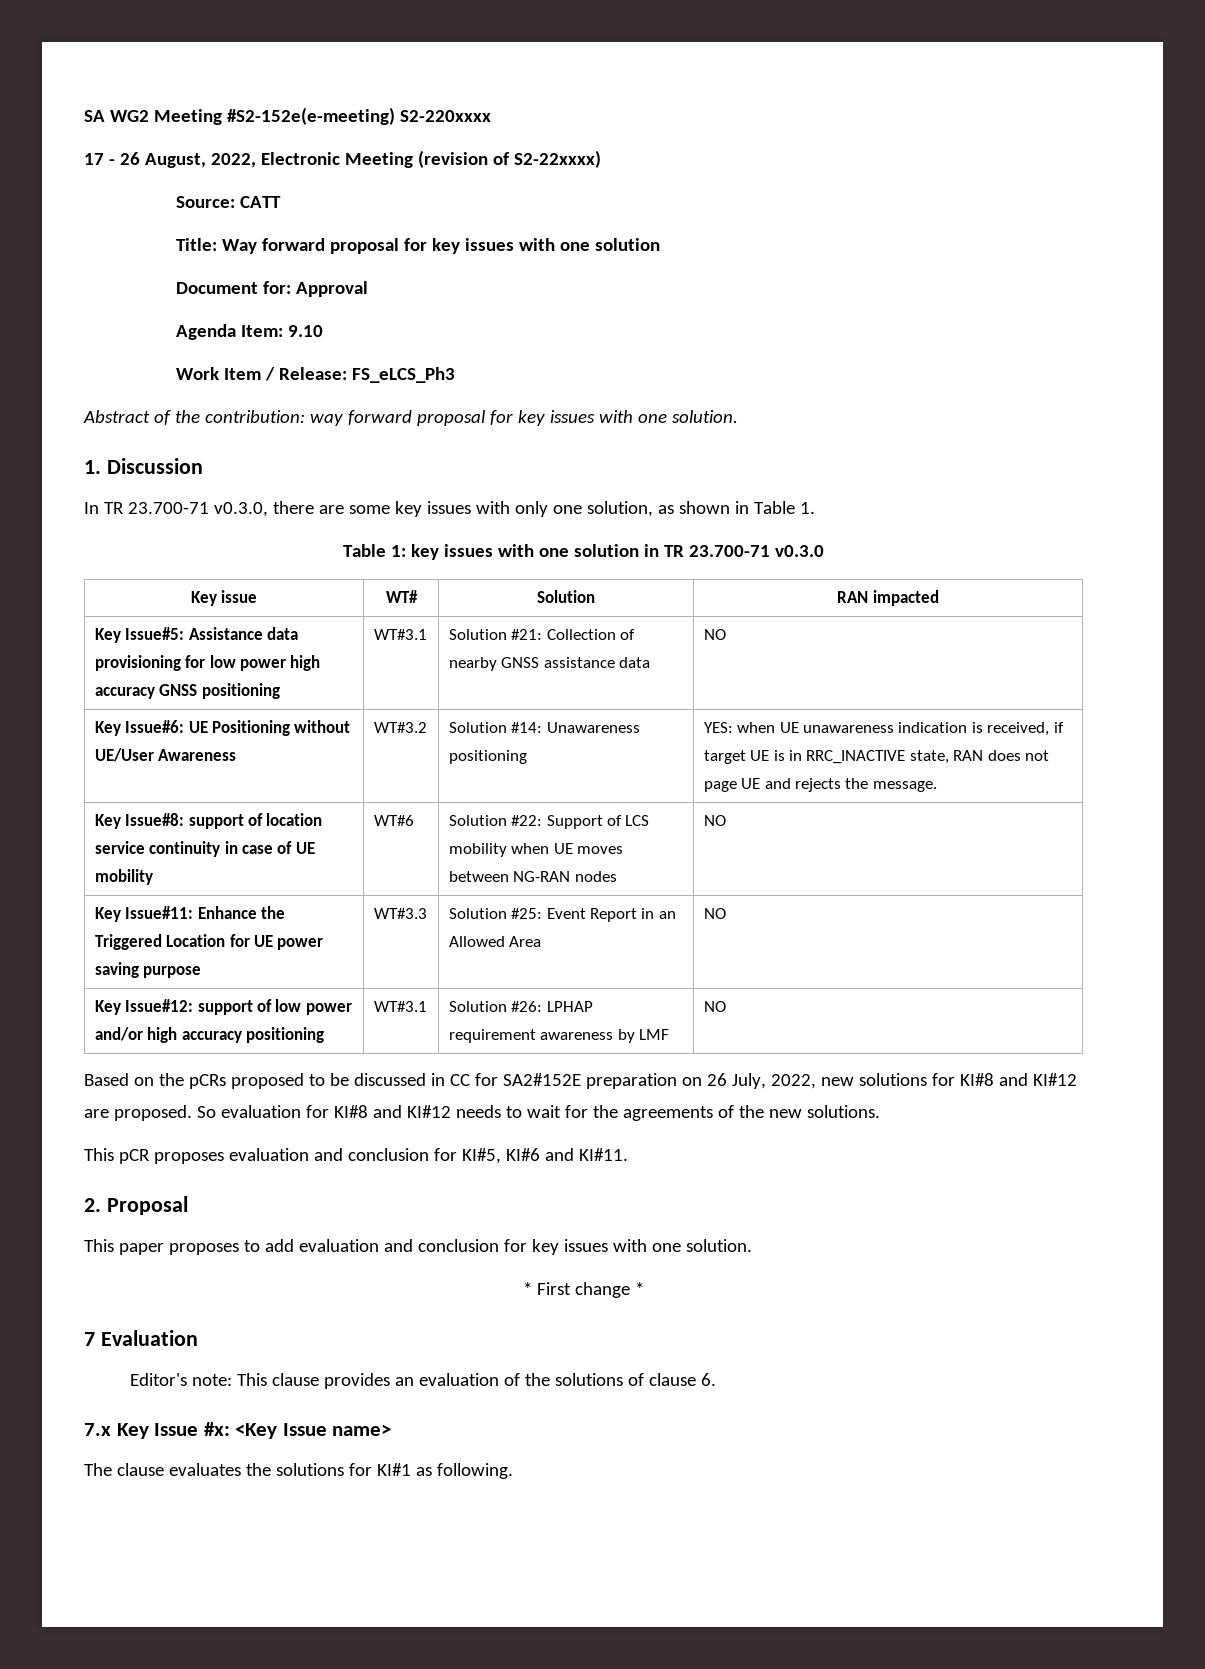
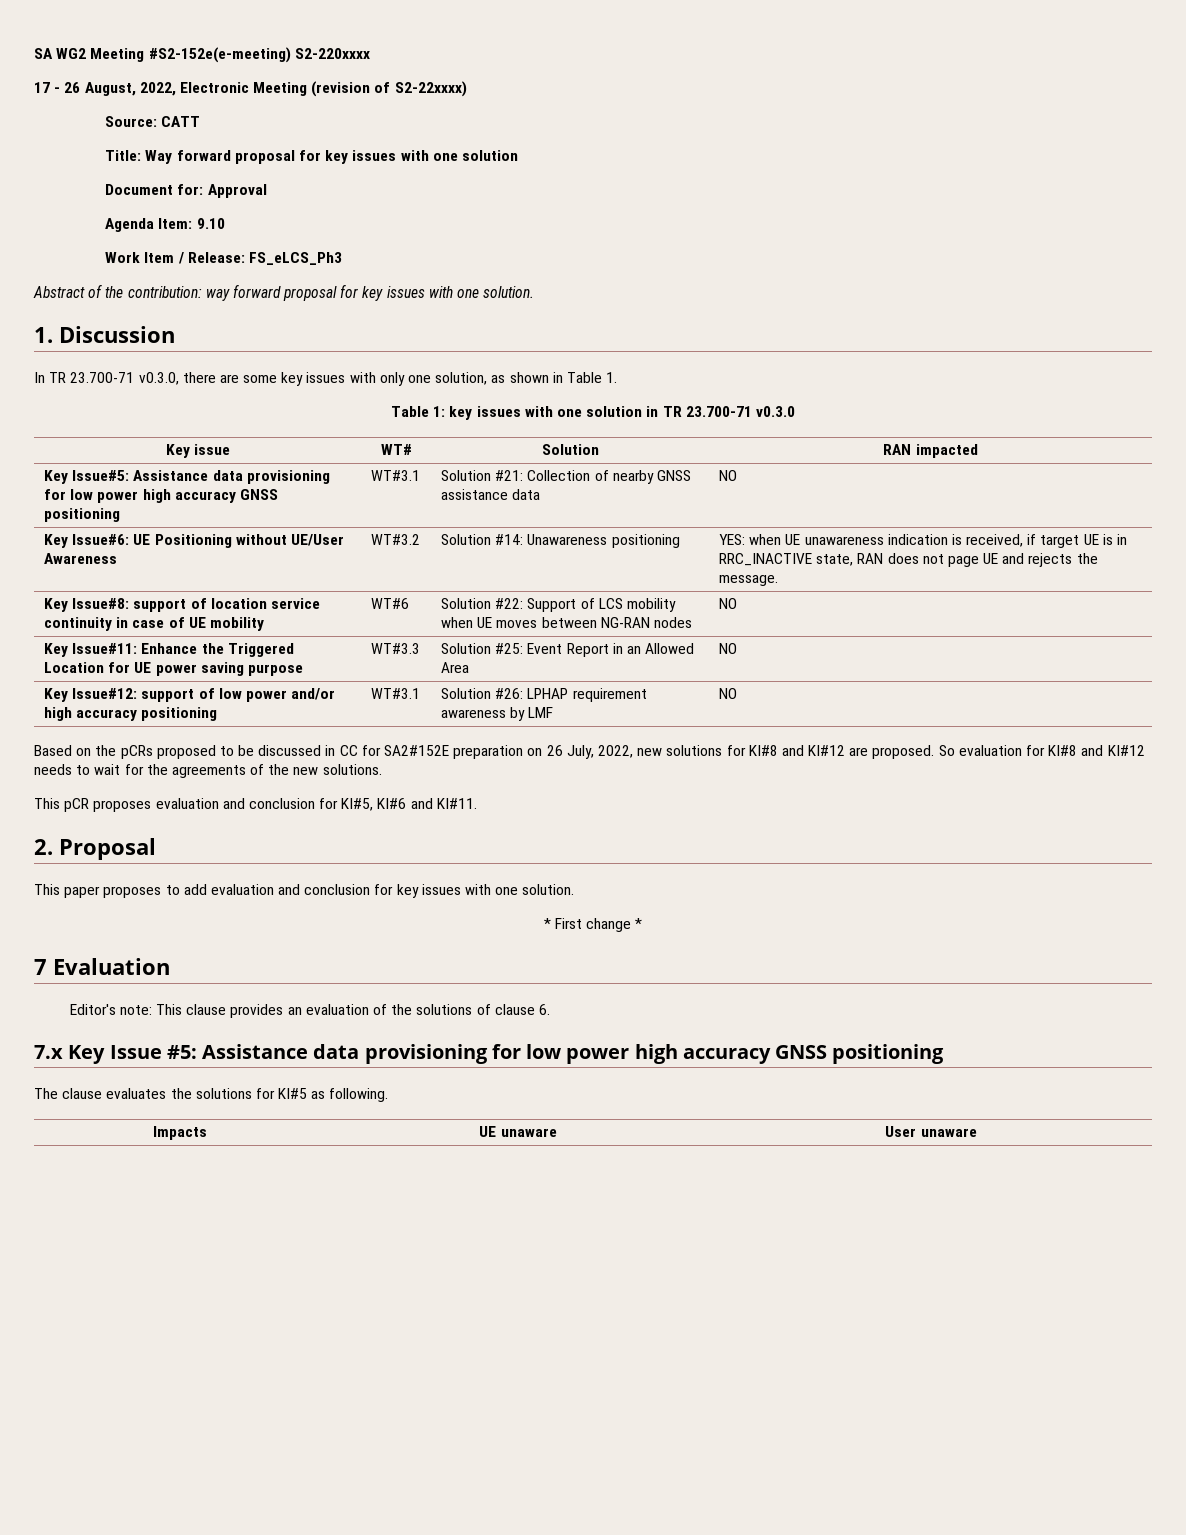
[203,1422,392,1439] #x: <Key Issue name> -> [166,1044,945,1064] #5: Assistance data provisioning for low power high accuracy GNSS positioning
[376,1463,411,1476] KI#1 -> [278,1088,308,1099] KI#5
(513, 1471) none -> [153,1126,207,1140] [479,1126,557,1137] [885,1126,977,1137] // Impacts | UE unaware | User unaware

